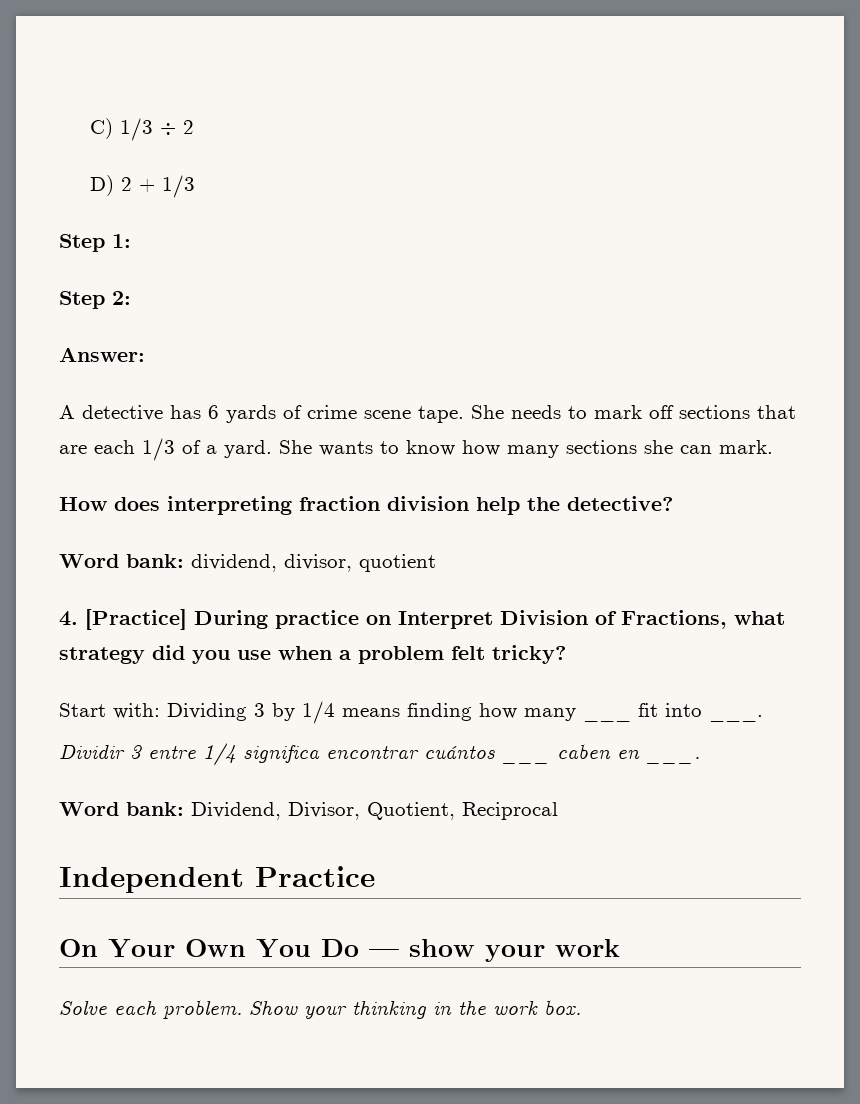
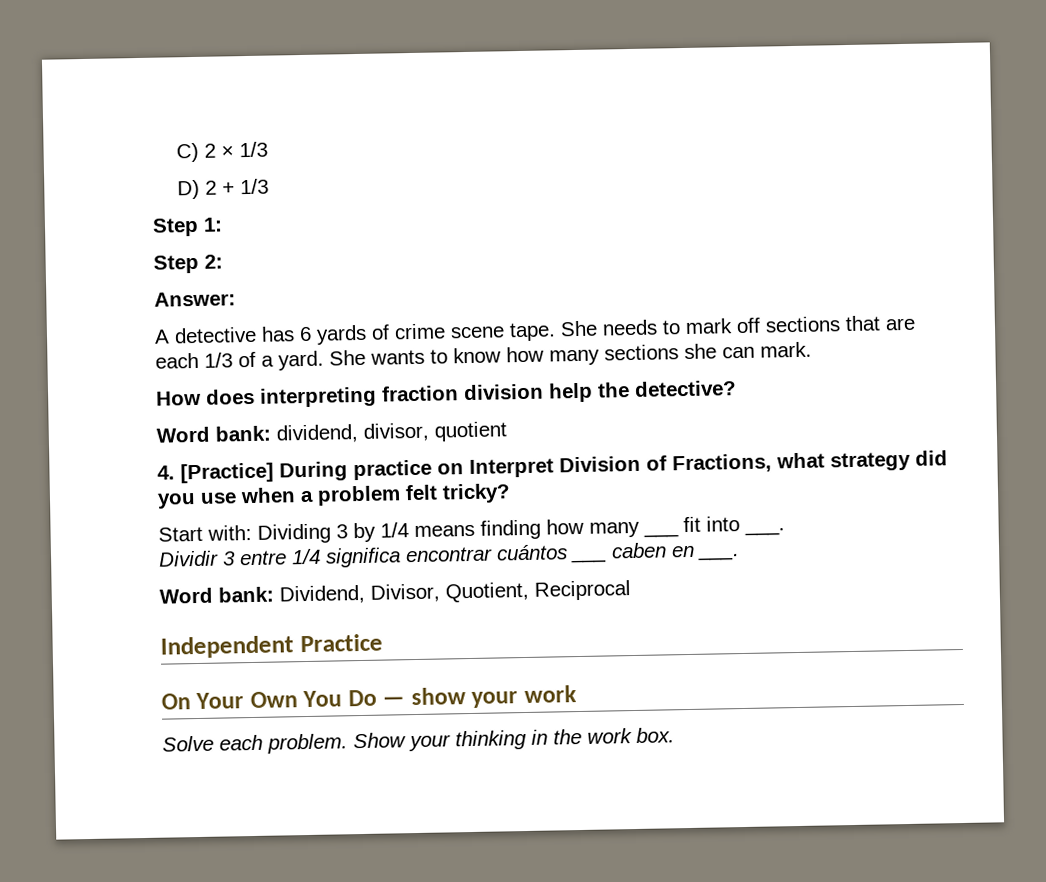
[120,118,195,141] 1/3 ÷ 2 -> [204,141,269,158] 2 × 1/3

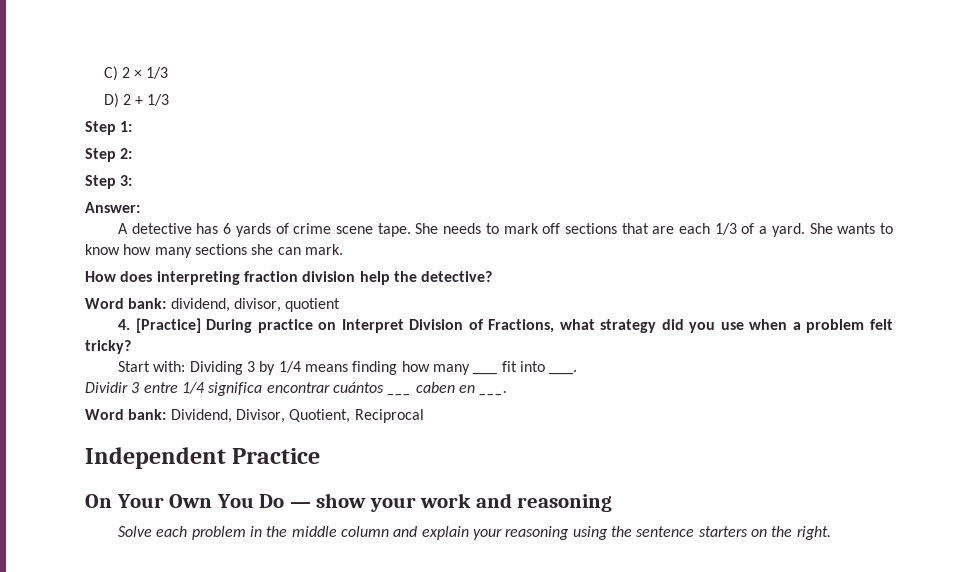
(223, 261) none -> [85,175,133,189] // Step 3:
(577, 694) none -> [475,493,613,512] and reasoning
[267,727,675,754] problem. Show your thinking in the work box. -> [191,526,831,540] problem in the middle column and explain your reasoning using the sentence starters on the right.

